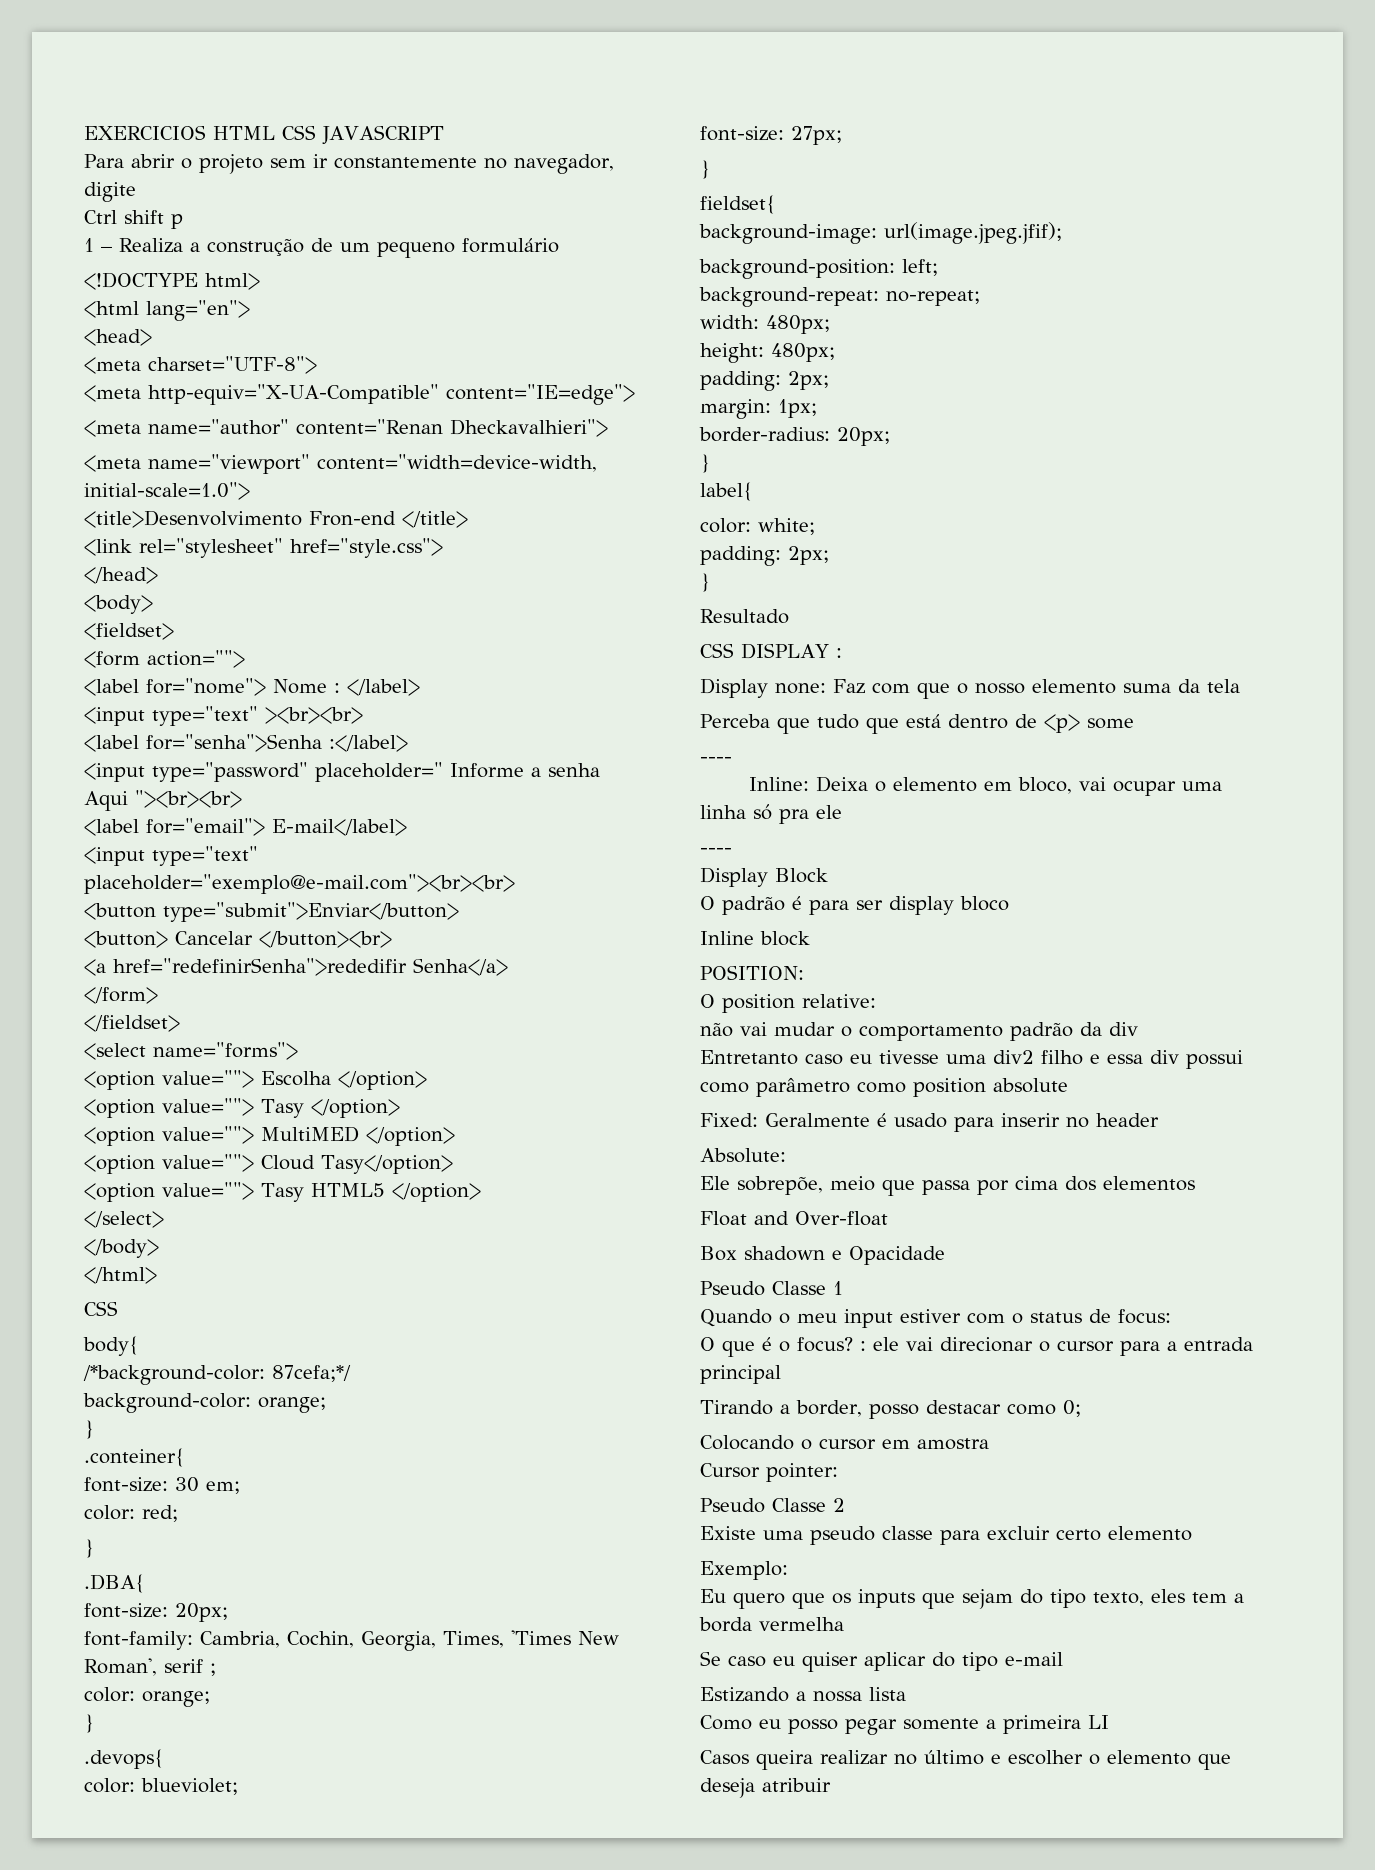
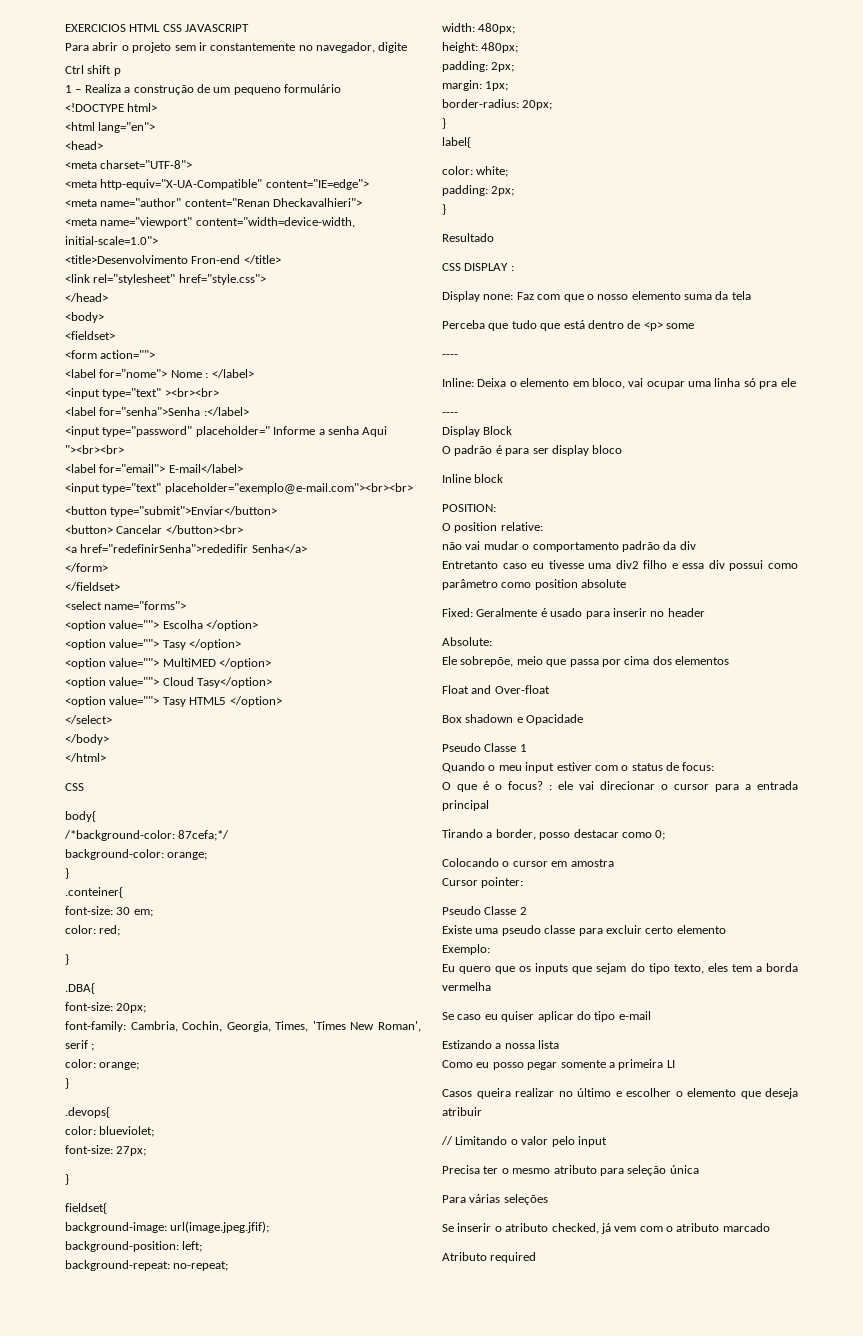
(831, 1785) none -> [441,1136,607,1147] [442,1165,699,1176] [442,1194,548,1205] [442,1223,770,1234] [442,1252,537,1263] // // Limitando o valor pelo input // Precisa ter o mesmo atributo para seleção única // Para várias seleções // Se inserir o atributo checked, já vem com o atributo marcado // Atributo required

